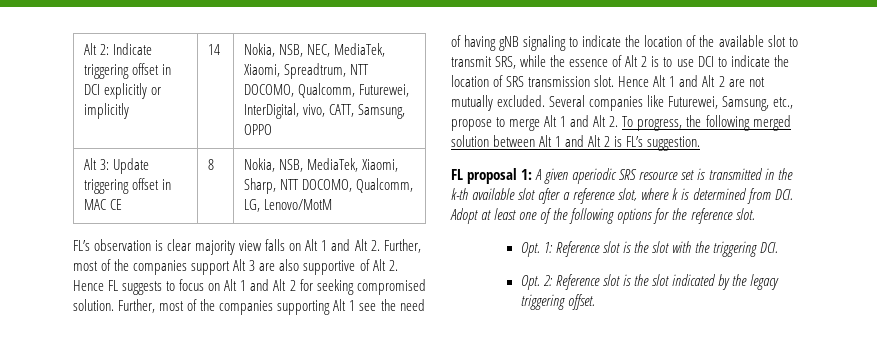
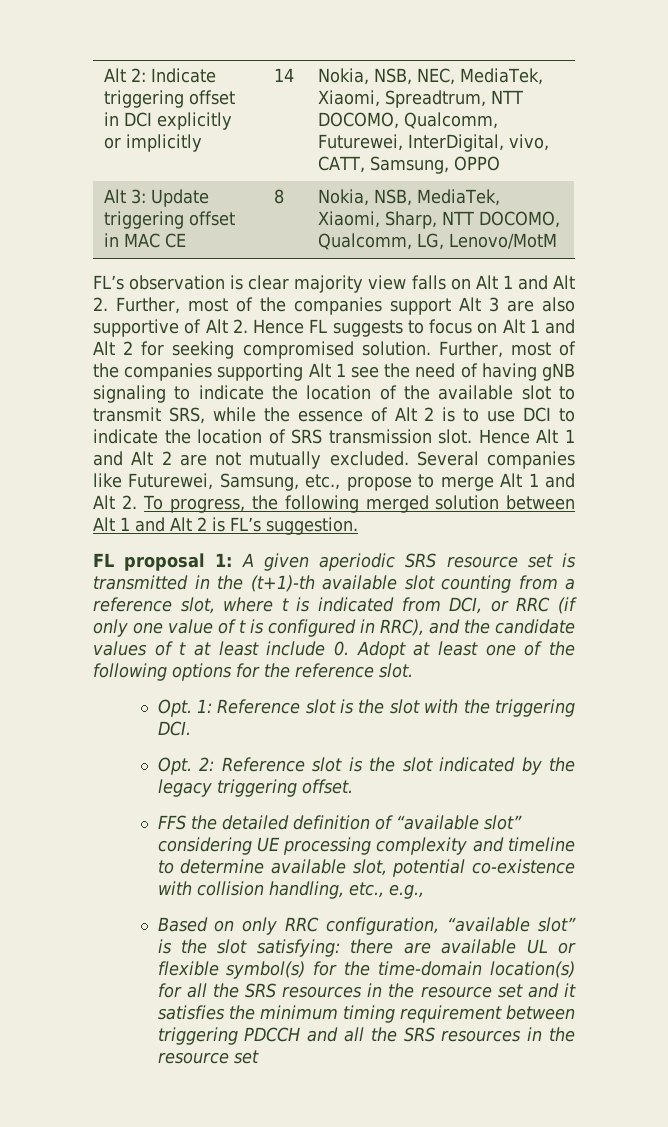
[451,188,561,204] k-th available slot after -> [250,575,558,593] (t+1)-th available slot counting from
[672,188,793,204] k is determined from DCI. -> [281,597,578,614] [93,619,575,637] [93,641,349,656] t is indicated from DCI, or RRC (if only one value of t is configured in RRC), and the candidate values of t at least include 0.
(595, 302) none -> [157,815,522,830] [157,837,575,855] [157,859,575,877] [157,881,424,899] [157,917,576,935] [157,939,576,957] [157,961,575,979] [157,983,576,998] [157,1005,575,1023] [157,1027,575,1045] [157,1050,259,1064] // FFS the detailed definition of “available slot” considering UE processing complexity and timeline to determine available slot, potential co-existence with collision handling, etc., e.g., // Based on only RRC configuration, “available slot” is the slot satisfying: there are available UL or flexible symbol(s) for the time-domain location(s) for all the SRS resources in the resource set and it satisfies the minimum timing requirement between triggering PDCCH and all the SRS resources in the resource set

